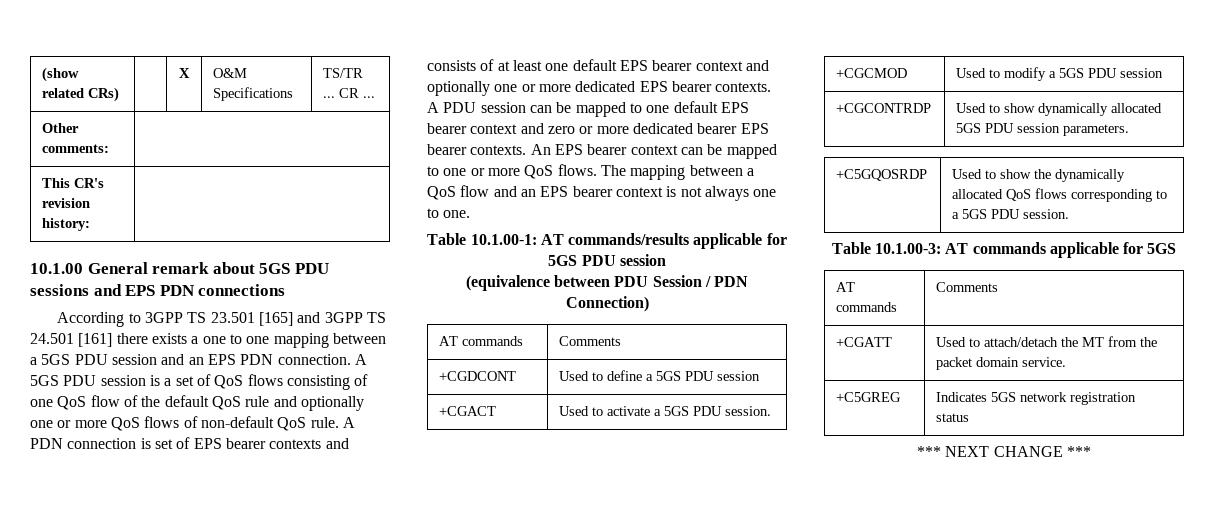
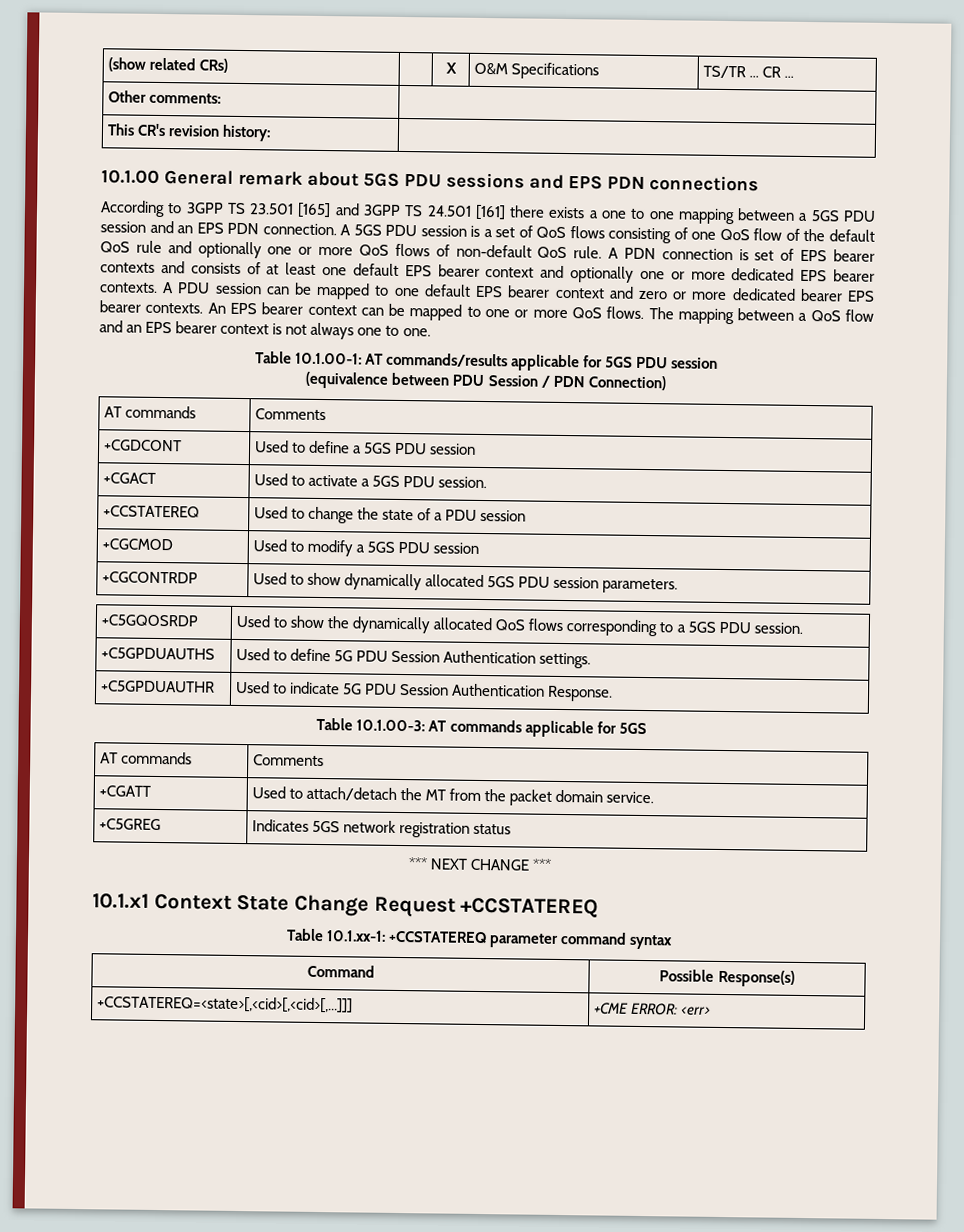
(772, 411) none -> [103,505,201,518] [254,506,527,524] // +CCSTATEREQ | Used to change the state of a PDU session
(1070, 214) none -> [101,647,216,660] [236,647,592,669] [101,680,216,693] [236,680,614,702] // +C5GPDUAUTHS | Used to define 5G PDU Session Authentication settings. // +C5GPDUAUTHR | Used to indicate 5G PDU Session Authentication Response.
(1091, 451) none -> [92,893,599,918] [285,928,674,950] [306,964,375,978] [659,969,795,987] [97,995,354,1014] [594,1002,712,1016] // 10.1.x1 Context State Change Request +CCSTATEREQ // Table 10.1.xx-1: +CCSTATEREQ parameter command syntax // Command | Possible Response(s) // +CCSTATEREQ=<state>[,<cid>[,<cid>[,...]]] | +CME ERROR: <err>

